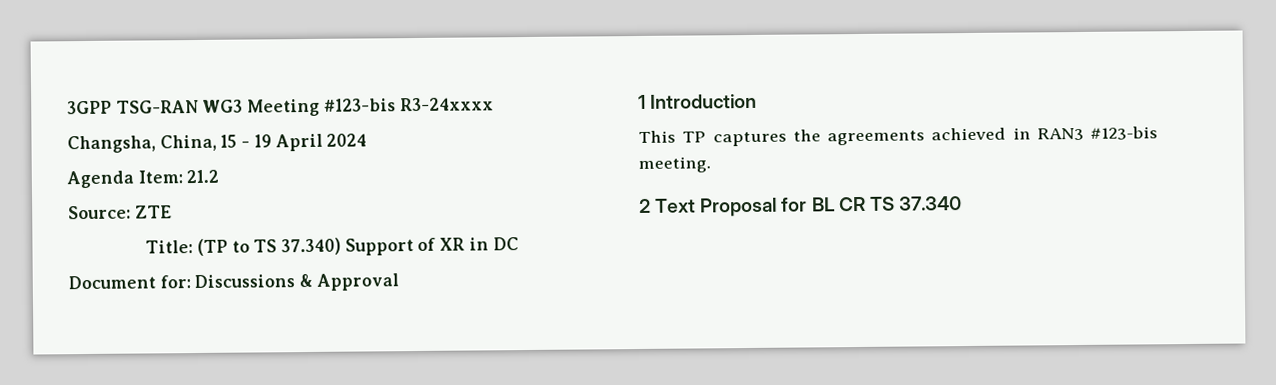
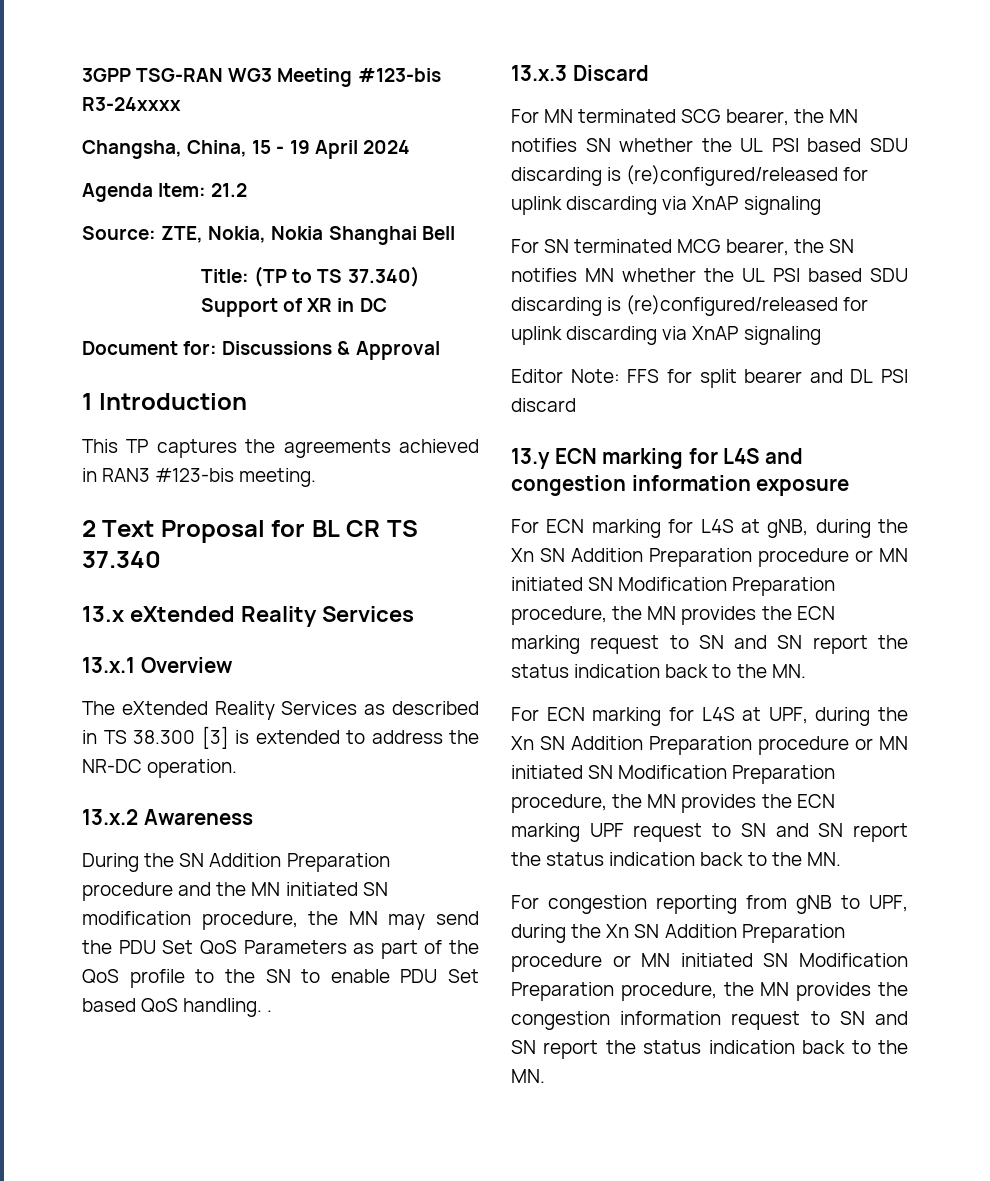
[134,205,172,219] ZTE -> [161,226,455,245] ZTE, Nokia, Nokia Shanghai Bell
(962, 203) none -> [82,606,414,627] [82,657,233,673] [82,701,480,720] [82,726,479,749] [82,759,238,778] [82,809,253,825] [82,853,390,872] [82,882,388,901] [82,911,480,930] [82,940,479,959] [82,969,479,988] [82,998,273,1017] [511,65,649,81] [511,109,858,126] [511,138,908,152] [511,165,869,186] [511,196,821,215] [511,239,854,256] [511,268,908,282] [511,295,869,316] [511,326,821,345] [511,369,908,388] [511,398,576,412] [511,448,803,469] [511,475,850,496] [511,519,908,538] [511,548,908,567] [511,577,836,596] [511,606,835,625] [511,635,908,654] [511,664,806,678] [511,707,908,726] [511,736,908,755] [511,765,836,784] [511,794,835,813] [511,823,908,842] [511,852,841,866] [511,895,908,914] [511,924,845,943] [511,953,908,972] [511,982,908,1001] [511,1011,908,1030] [511,1040,908,1059] [511,1069,545,1083] // 13.x eXtended Reality Services // 13.x.1 Overview // The eXtended Reality Services as described in TS 38.300 [3] is extended to address the NR-DC operation. // 13.x.2 Awareness // During the SN Addition Preparation procedure and the MN initiated SN modification procedure, the MN may send the PDU Set QoS Parameters as part of the QoS profile to the SN to enable PDU Set based QoS handling. . // 13.x.3 Discard // For MN terminated SCG bearer, the MN notifies SN whether the UL PSI based SDU discarding is (re)configured/released for uplink discarding via XnAP signaling // For SN terminated MCG bearer, the SN notifies MN whether the UL PSI based SDU discarding is (re)configured/released for uplink discarding via XnAP signaling // Editor Note: FFS for split bearer and DL PSI discard // 13.y ECN marking for L4S and congestion information exposure // For ECN marking for L4S at gNB, during the Xn SN Addition Preparation procedure or MN initiated SN Modification Preparation procedure, the MN provides the ECN marking request to SN and SN report the status indication back to the MN. // For ECN marking for L4S at UPF, during the Xn SN Addition Preparation procedure or MN initiated SN Modification Preparation procedure, the MN provides the ECN marking UPF request to SN and SN report the status indication back to the MN. // For congestion reporting from gNB to UPF, during the Xn SN Addition Preparation procedure or MN initiated SN Modification Preparation procedure, the MN provides the congestion information request to SN and SN report the status indication back to the MN.

